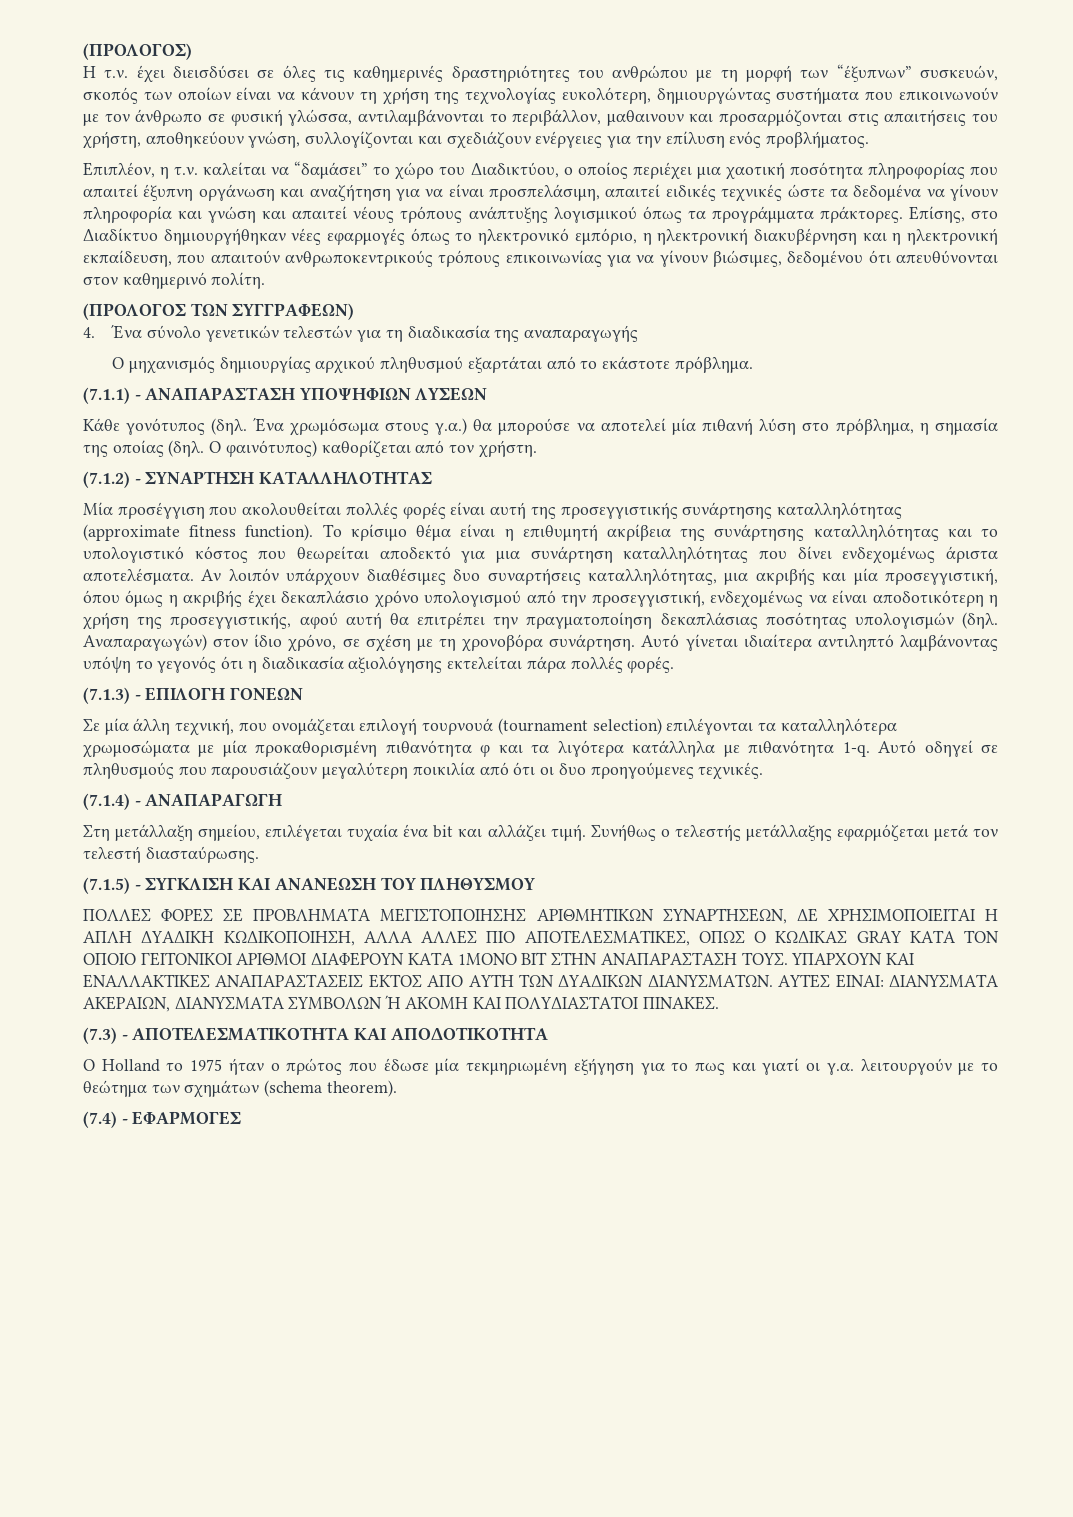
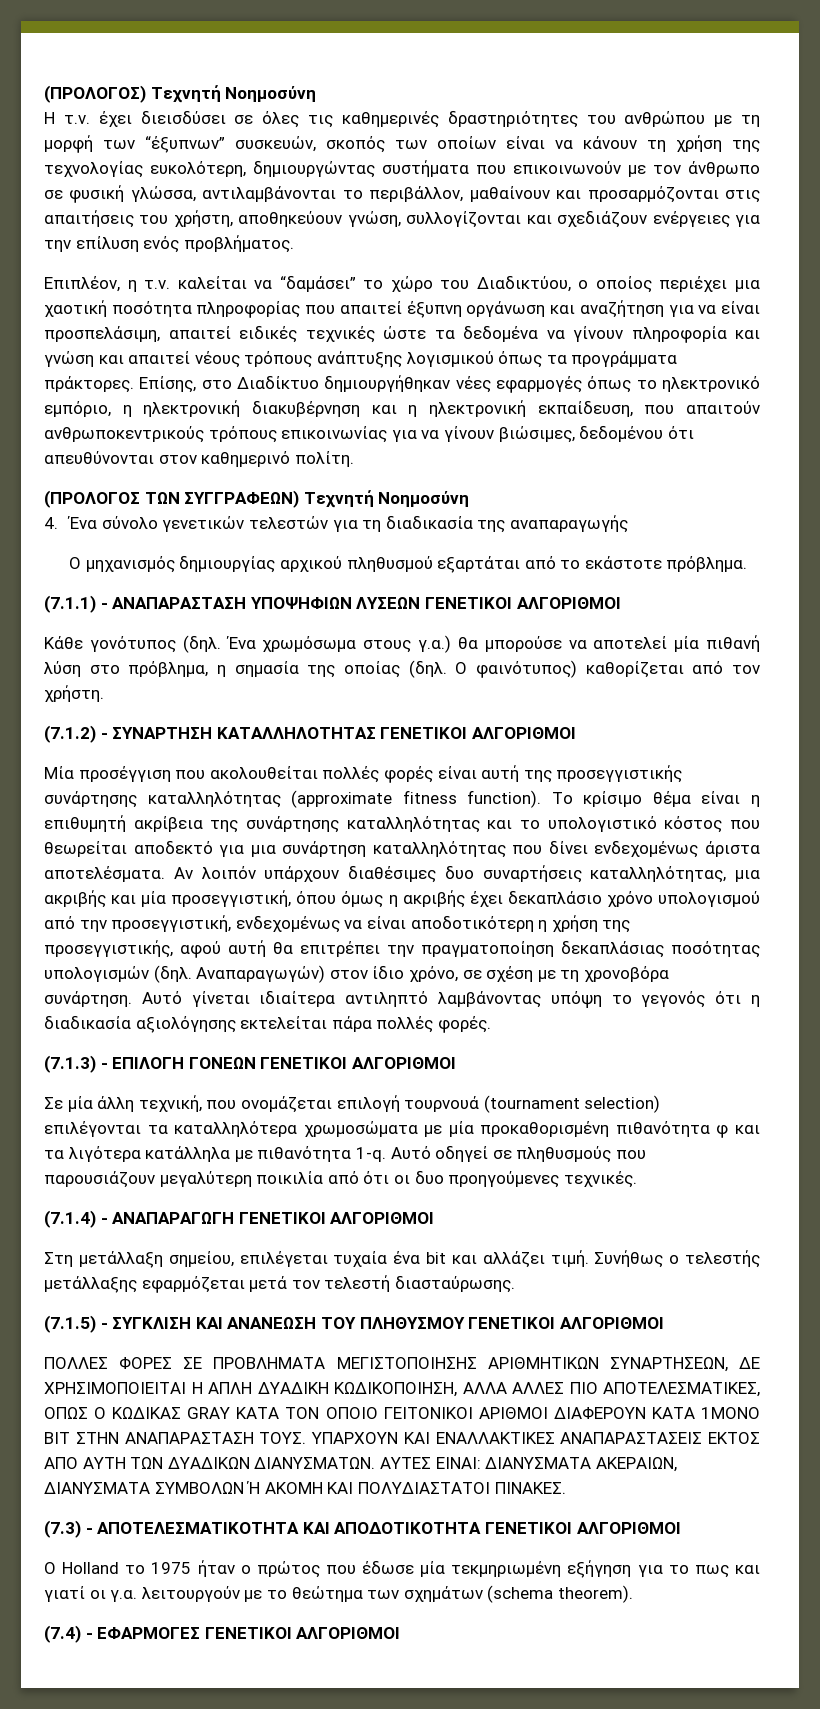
(192, 51) none -> [150,85,317,103] Τεχνητή Νοημοσύνη
[606,110,684,126] μαθαινουν -> [469,186,550,202] μαθαίνουν
(355, 311) none -> [303,490,470,508] Τεχνητή Νοημοσύνη
(487, 394) none -> [424,597,621,609] ΓΕΝΕΤΙΚΟΙ ΑΛΓΟΡΙΘΜΟΙ
(433, 478) none -> [380,727,576,739] ΓΕΝΕΤΙΚΟΙ ΑΛΓΟΡΙΘΜΟΙ
(304, 694) none -> [260,1057,456,1069] ΓΕΝΕΤΙΚΟΙ ΑΛΓΟΡΙΘΜΟΙ
(283, 799) none -> [238,1212,435,1224] ΓΕΝΕΤΙΚΟΙ ΑΛΓΟΡΙΘΜΟΙ
(536, 884) none -> [468,1317,664,1329] ΓΕΝΕΤΙΚΟΙ ΑΛΓΟΡΙΘΜΟΙ
(548, 1033) none -> [484,1522,681,1534] ΓΕΝΕΤΙΚΟΙ ΑΛΓΟΡΙΘΜΟΙ
(242, 1118) none -> [204,1627,401,1639] ΓΕΝΕΤΙΚΟΙ ΑΛΓΟΡΙΘΜΟΙ

